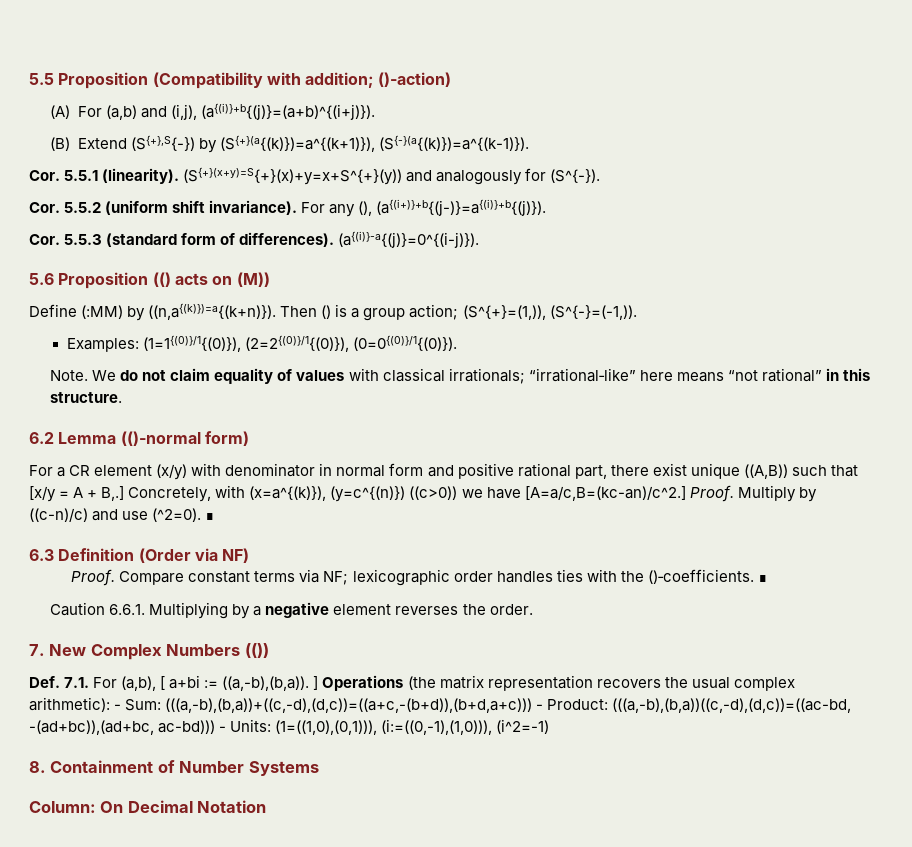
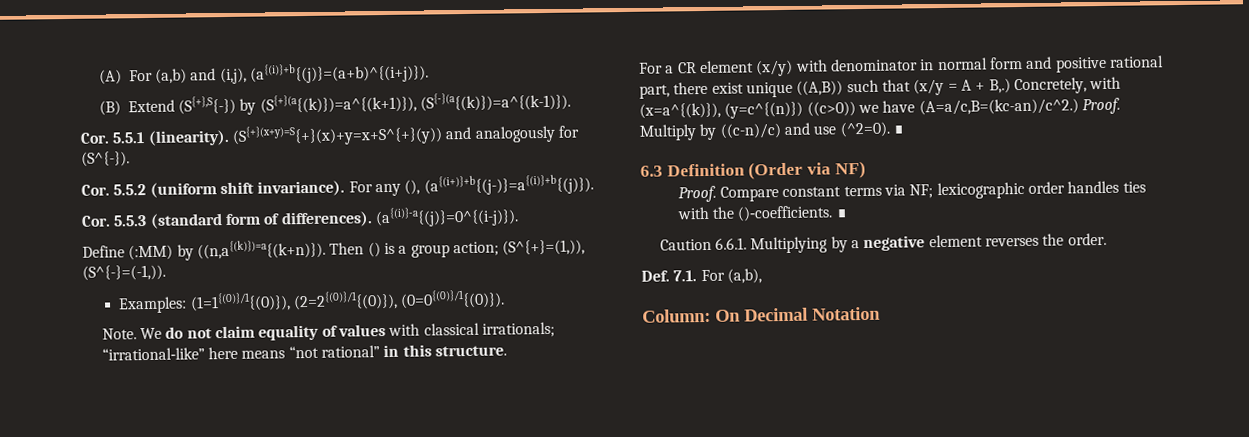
[29,72,451,89] 5.5 Proposition (Compatibility with addition; ()-action) // -> (98, 77) none
[29,272,270,289] // 5.6 Proposition (() acts on (M)) -> (519, 217) none
[29,431,249,446] // 6.2 Lemma (()‑normal form) -> (508, 351) none
[29,486,56,502] [x/y -> [913,78,945,96] (x/y
[101,486,125,501] B,.] -> [988,78,1011,94] B,.)
[524,486,686,501] [A=a/c,B=(kc-an)/c^2.] -> [918,98,1079,116] (A=a/c,B=(kc-an)/c^2.)
[29,643,269,660] // 7. New Complex Numbers (()) -> (1107, 239) none
[160,675,795,691] [29,697,852,713] [29,719,550,735] [29,760,319,776] [ a+bi := ((a,-b),(b,a)). ] Operations (the matrix representation recovers the usual complex arithmetic): - Sum: (((a,-b),(b,a))+((c,-d),(d,c))=((a+c,-(b+d)),(b+d,a+c))) - Product: (((a,-b),(b,a))((c,-d),(d,c))=((ac-bd, -(ad+bc)),(ad+bc, ac-bd))) - Units: (1=((1,0),(0,1))), (i:=((0,-1),(1,0))), (i^2=-1) // 8. Containment of Number Systems -> (762, 276) none

